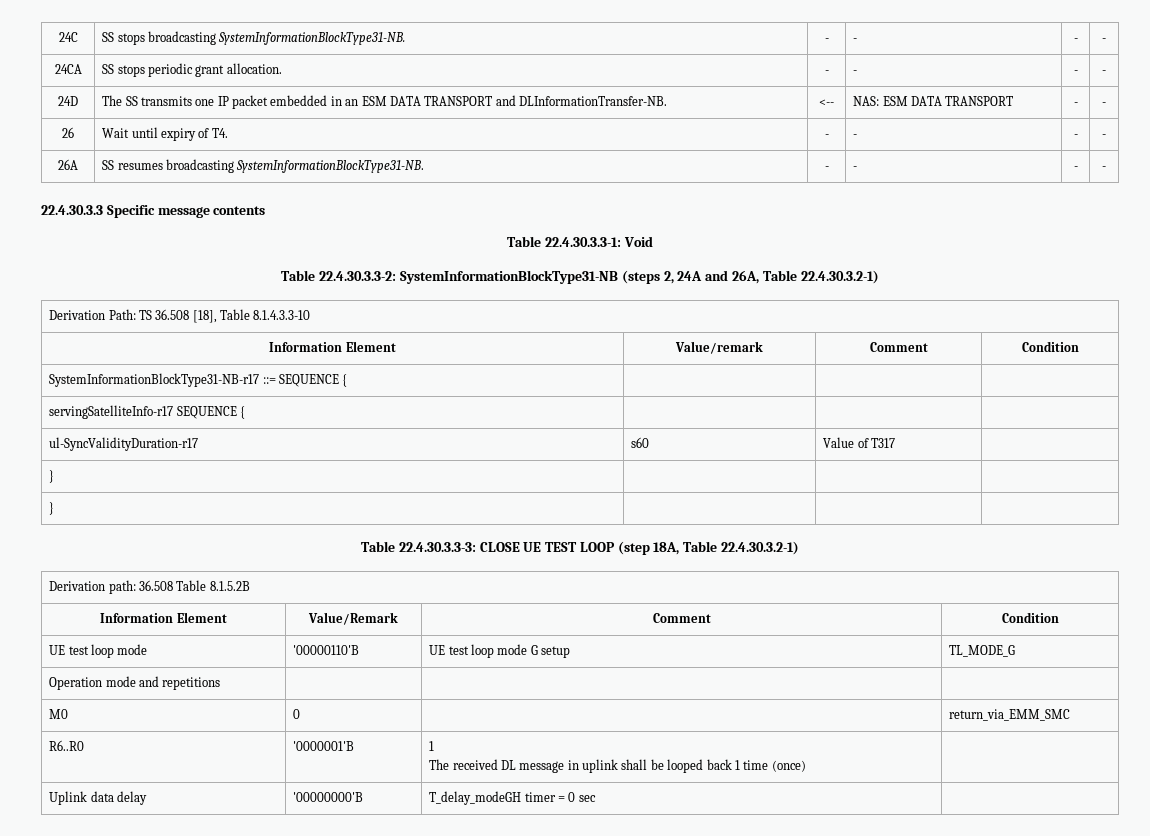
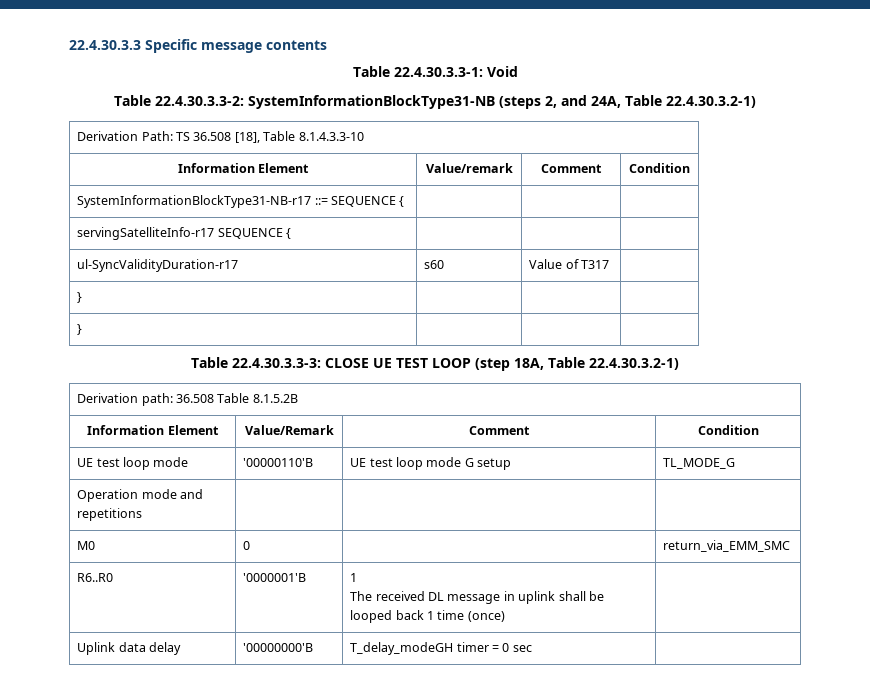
[58,32,78,42] [102,31,406,45] [824,38,829,42] [853,38,858,42] [1073,38,1078,42] [1102,38,1106,42] [54,64,82,74] [102,63,282,77] [824,70,829,74] [853,70,858,74] [1073,70,1078,74] [1102,70,1106,74] [58,96,78,106] [102,95,668,109] [819,99,834,106] [853,96,1014,106] [1073,102,1078,106] [1102,102,1106,106] [62,127,74,138] [102,127,228,141] [824,134,829,138] [853,134,858,138] [1073,134,1078,138] [1102,134,1106,138] [58,159,78,170] [102,159,425,173] [824,166,829,170] [853,166,858,170] [1073,166,1078,170] [1102,166,1106,170] 24C | SS stops broadcasting SystemInformationBlockType31-NB. | - | - | - | - // 24CA | SS stops periodic grant allocation. | - | - | - | - // 24D | The SS transmits one IP packet embedded in an ESM DATA TRANSPORT and DLInformationTransfer-NB. | <-- | NAS: ESM DATA TRANSPORT | - | - // 26 | Wait until expiry of T4. | - | - | - | - // 26A | SS resumes broadcasting SystemInformationBlockType31-NB. | - | - | - | - // -> (69, 45) none
[677,270,759,284] 24A and 26A, -> [561,95,621,108] and 24A,

